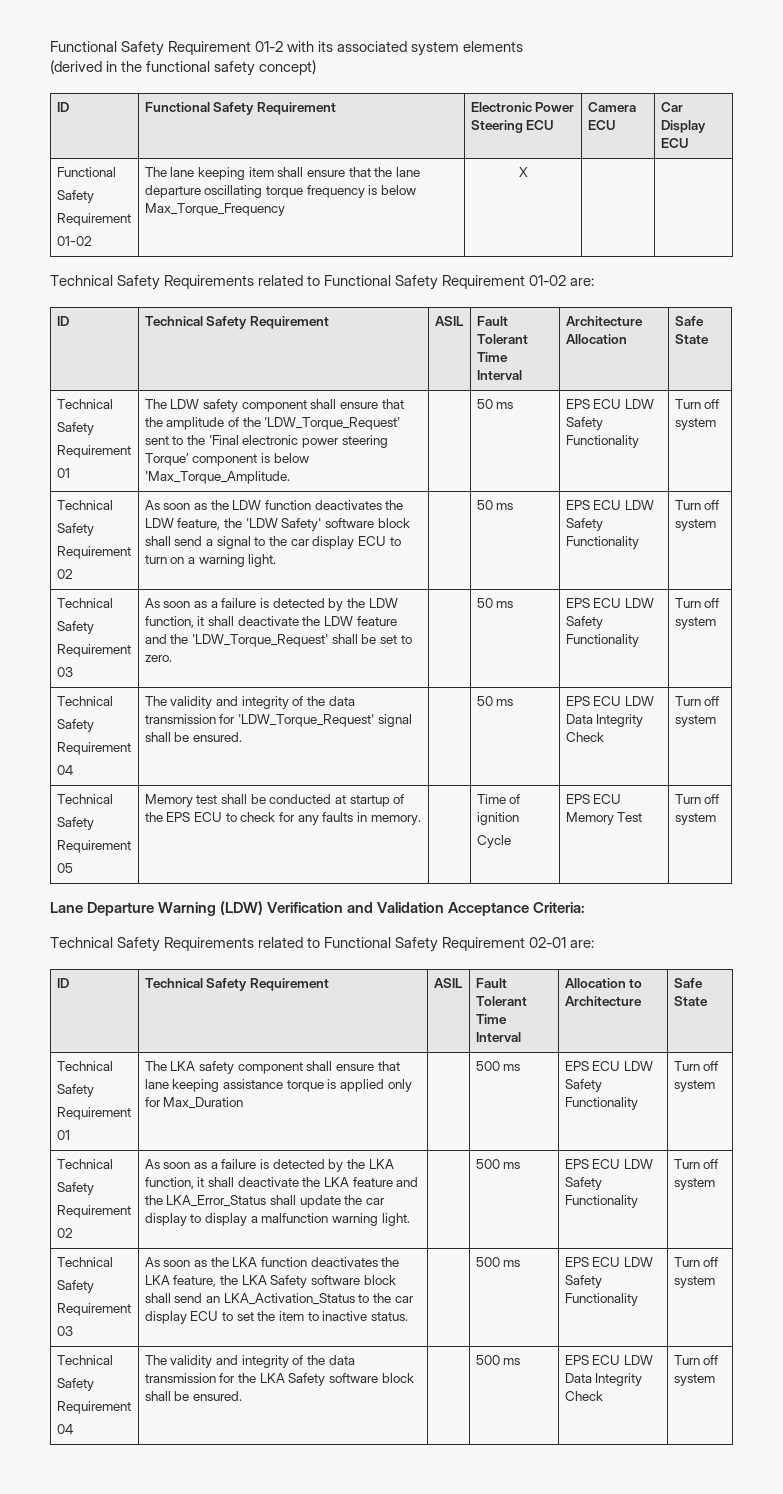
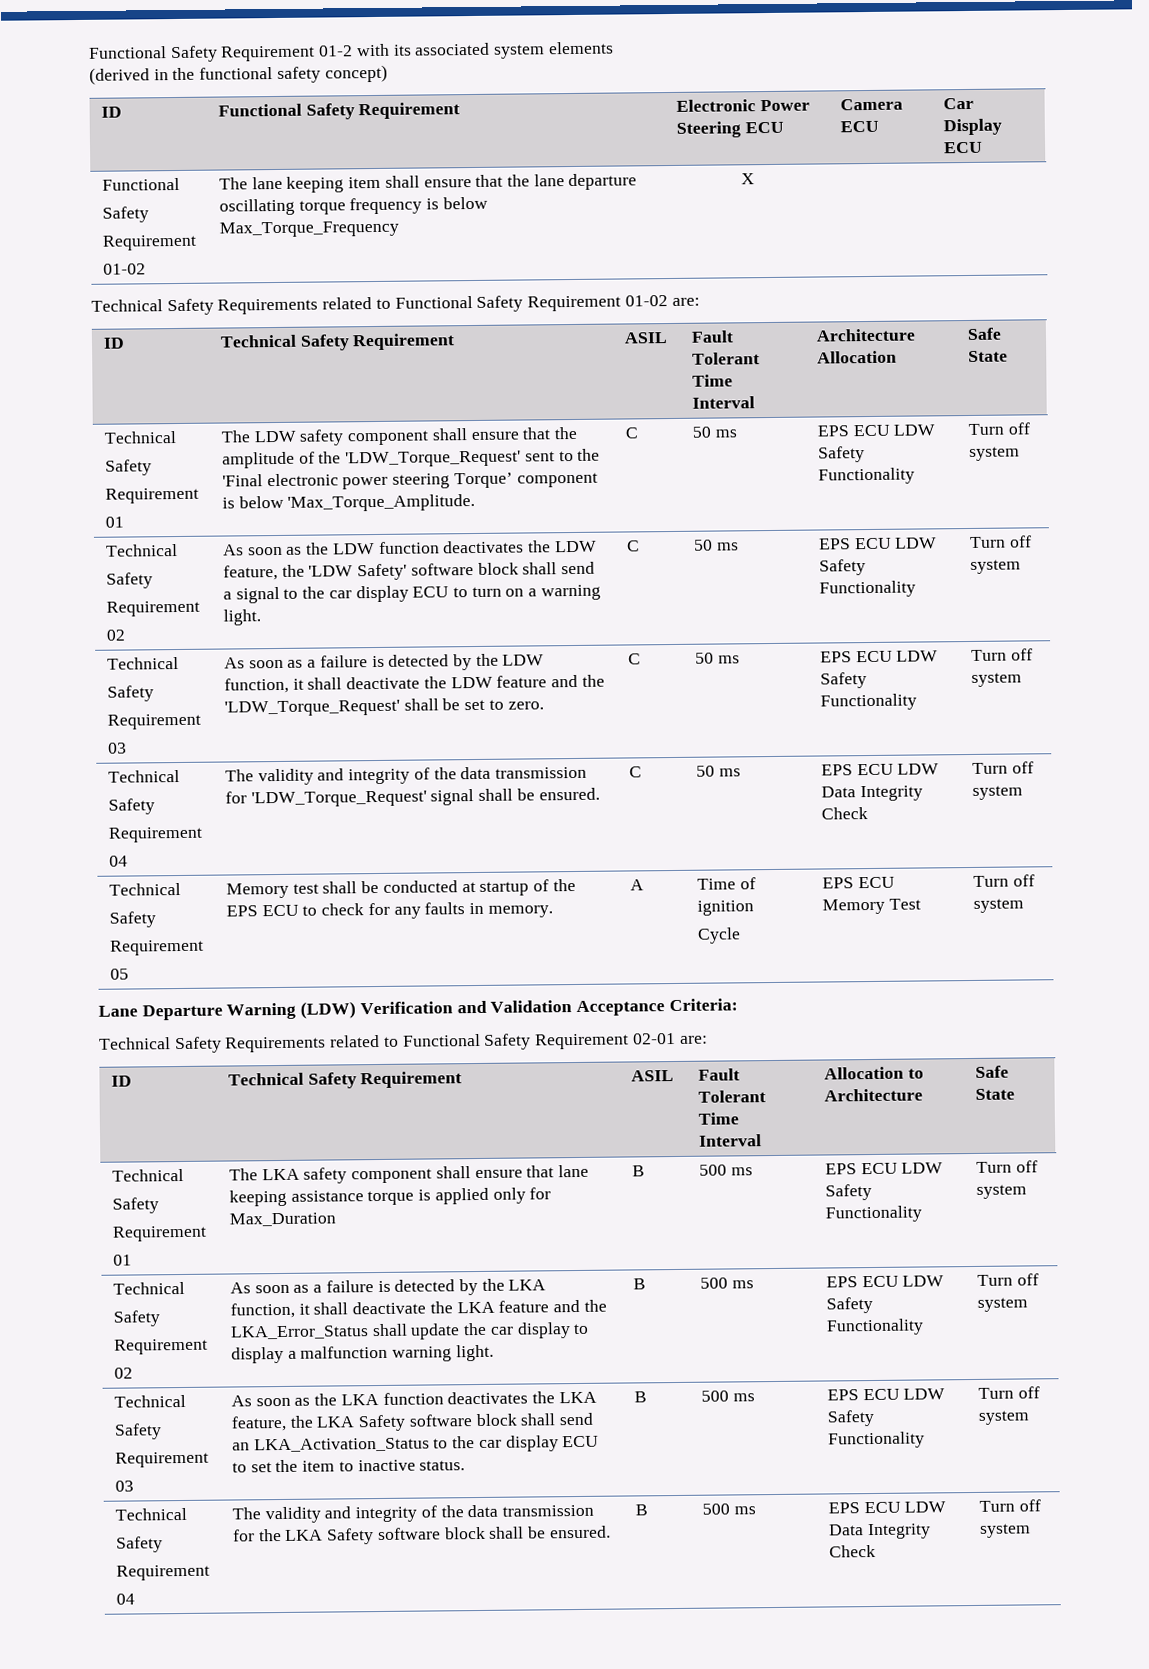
(290, 477) none -> [624,427,638,439] C
(277, 560) none -> [626,540,640,552] C
(172, 658) none -> [627,653,641,665] C
(243, 737) none -> [628,766,642,778] C
(421, 820) none -> [629,879,644,891] A
(244, 1103) none -> [631,1165,645,1177] B
(410, 1219) none -> [632,1278,646,1290] B
(408, 1316) none -> [633,1391,647,1403] B
(243, 1396) none -> [634,1504,648,1516] B

